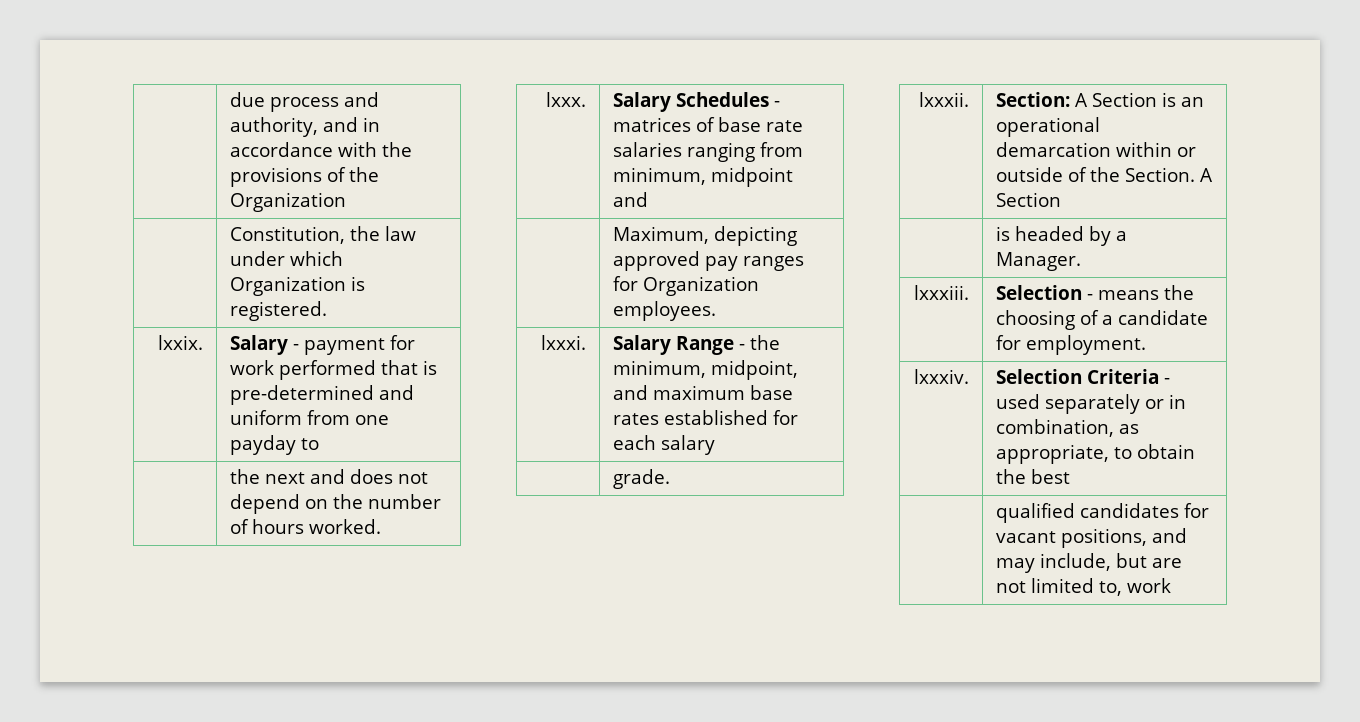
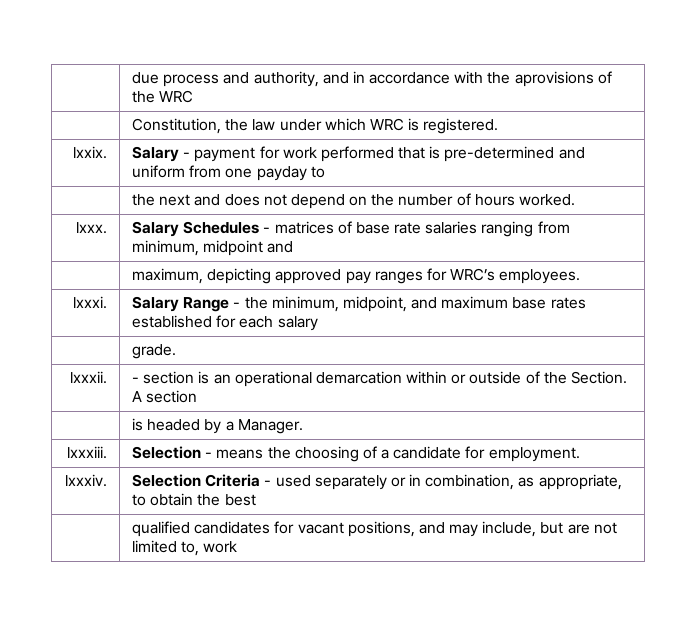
[229,167,379,187] [229,192,346,212] provisions of the Organization -> [514,71,612,87] [131,90,194,103] aprovisions of the WRC
[229,276,346,296] Organization -> [369,118,404,131] WRC
[612,226,709,244] Maximum, -> [131,268,203,284] maximum,
[642,276,759,296] Organization -> [450,268,496,281] WRC’s
[995,92,1157,107] Section: A Section -> [131,371,195,384] - section
[995,192,1061,207] Section -> [146,390,198,403] section

